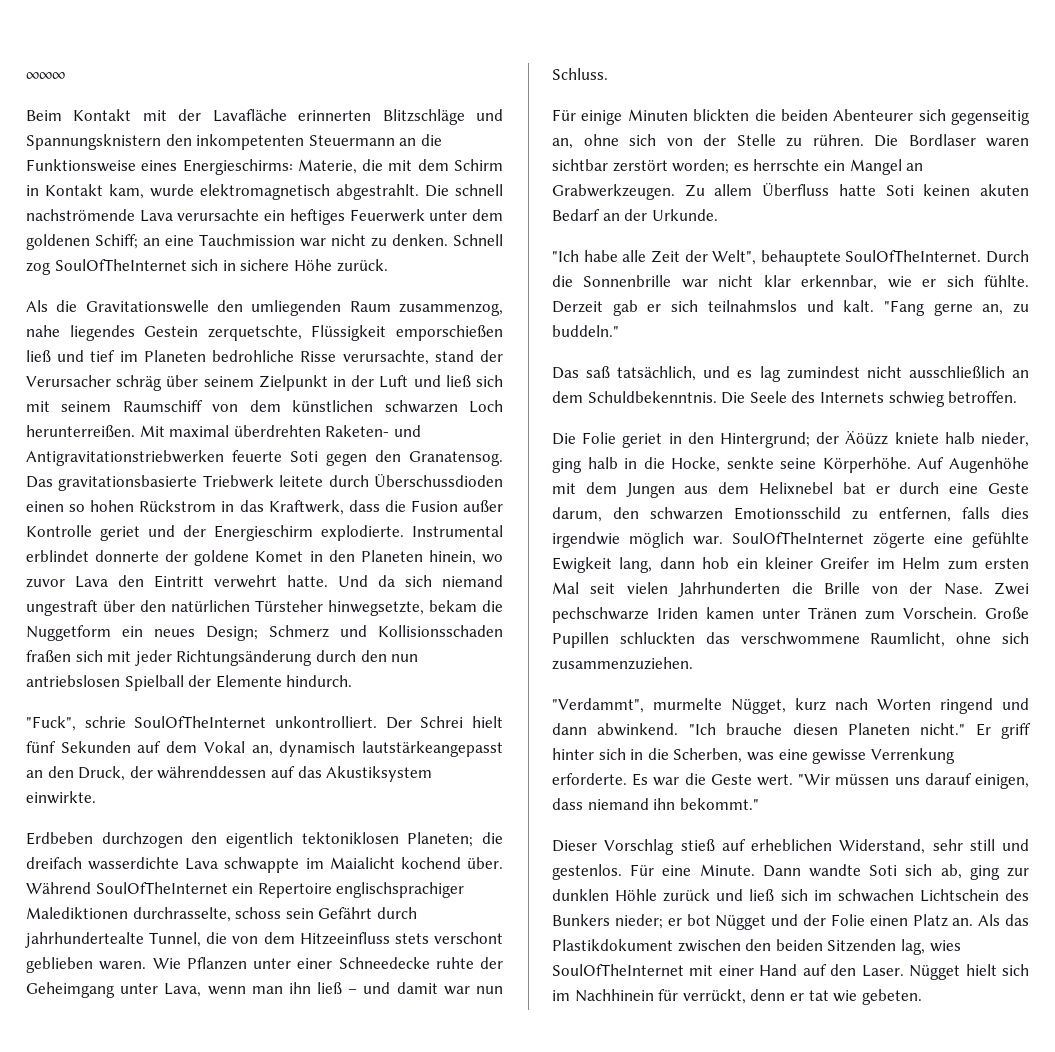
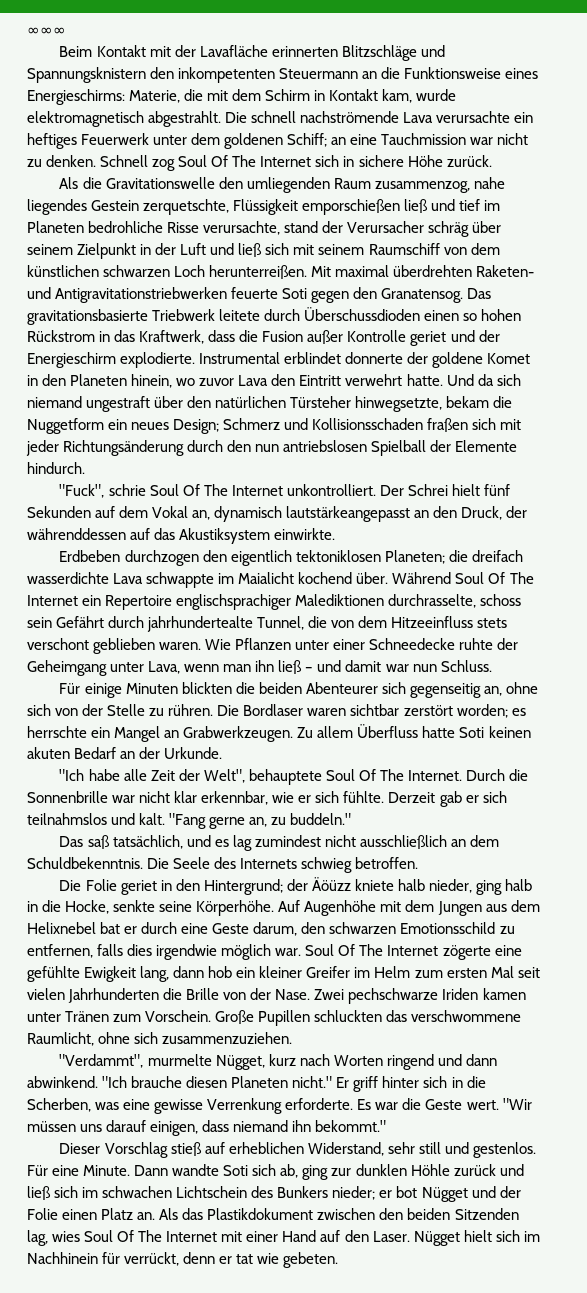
[54,259,187,271] SoulOfTheInternet -> [178,155,312,167] Soul Of The Internet
[134,716,267,728] SoulOfTheInternet -> [149,484,283,496] Soul Of The Internet
[95,882,228,894] SoulOfTheInternet -> [455,572,534,584] [27,595,78,606] Soul Of The Internet
[845,250,982,262] SoulOfTheInternet. -> [325,769,462,781] Soul Of The Internet.
[732,532,864,544] SoulOfTheInternet -> [305,944,439,956] Soul Of The Internet
[552,964,684,976] SoulOfTheInternet -> [84,1230,218,1242] Soul Of The Internet

